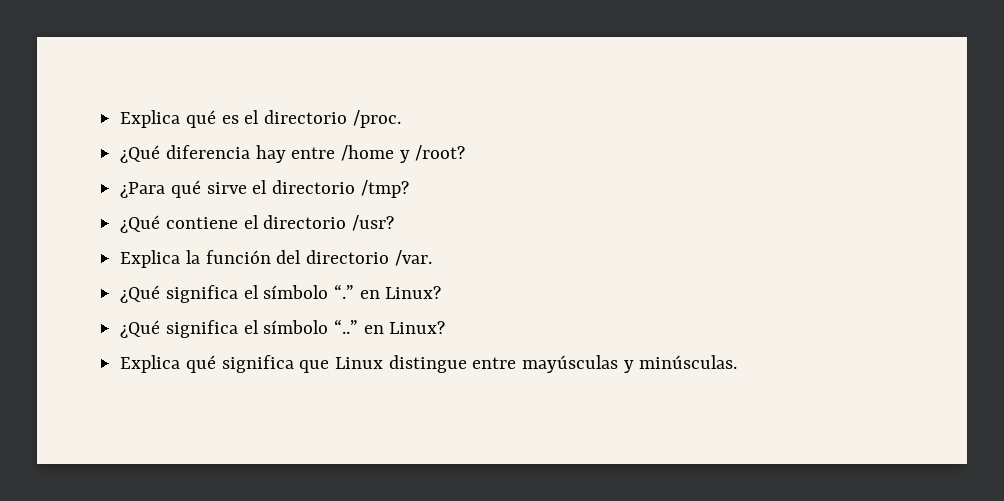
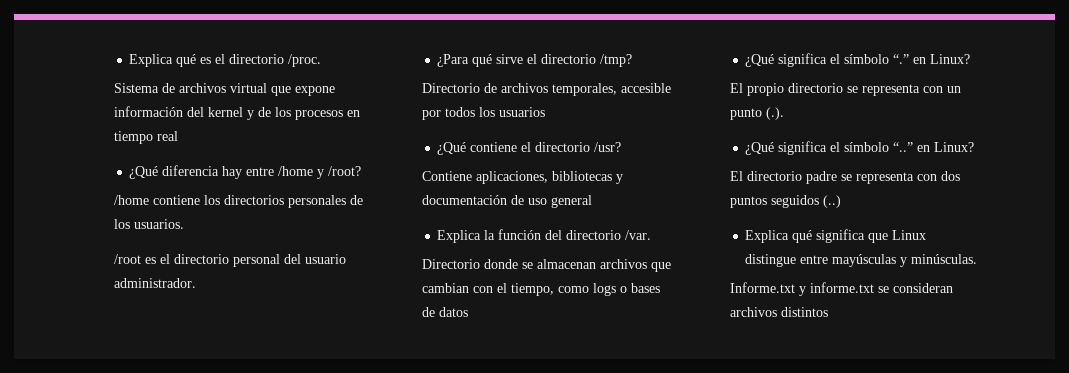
(401, 119) none -> [114,83,336,96] [114,106,361,120] [114,131,179,144] // Sistema de archivos virtual que expone información del kernel y de los procesos en tiempo real
(466, 153) none -> [114,195,364,208] [114,219,185,229] [114,254,347,267] [114,278,197,288] // /home contiene los directorios personales de los usuarios. // /root es el directorio personal del usuario administrador.
(409, 189) none -> [422,83,672,96] [422,107,546,120] // Directorio de archivos temporales, accesible por todos los usuarios
(394, 223) none -> [422,171,624,184] [422,195,593,208] // Contiene aplicaciones, bibliotecas y documentación de uso general
(432, 258) none -> [422,259,672,272] [422,283,661,296] [422,307,469,317] // Directorio donde se almacenan archivos que cambian con el tiempo, como logs o bases de datos
(442, 292) none -> [730,83,962,96] [730,107,785,120] // El propio directorio se representa con un punto (.).
(446, 327) none -> [730,171,961,184] [730,195,842,208] // El directorio padre se representa con dos puntos seguidos (..)
(738, 362) none -> [730,282,954,296] [730,307,829,317] // Informe.txt y informe.txt se consideran archivos distintos

